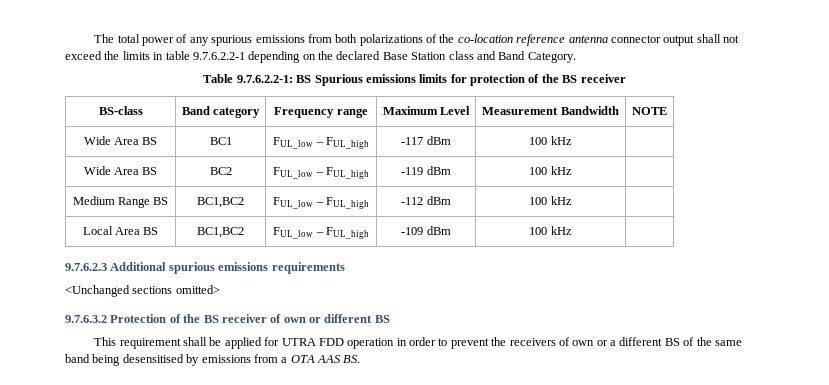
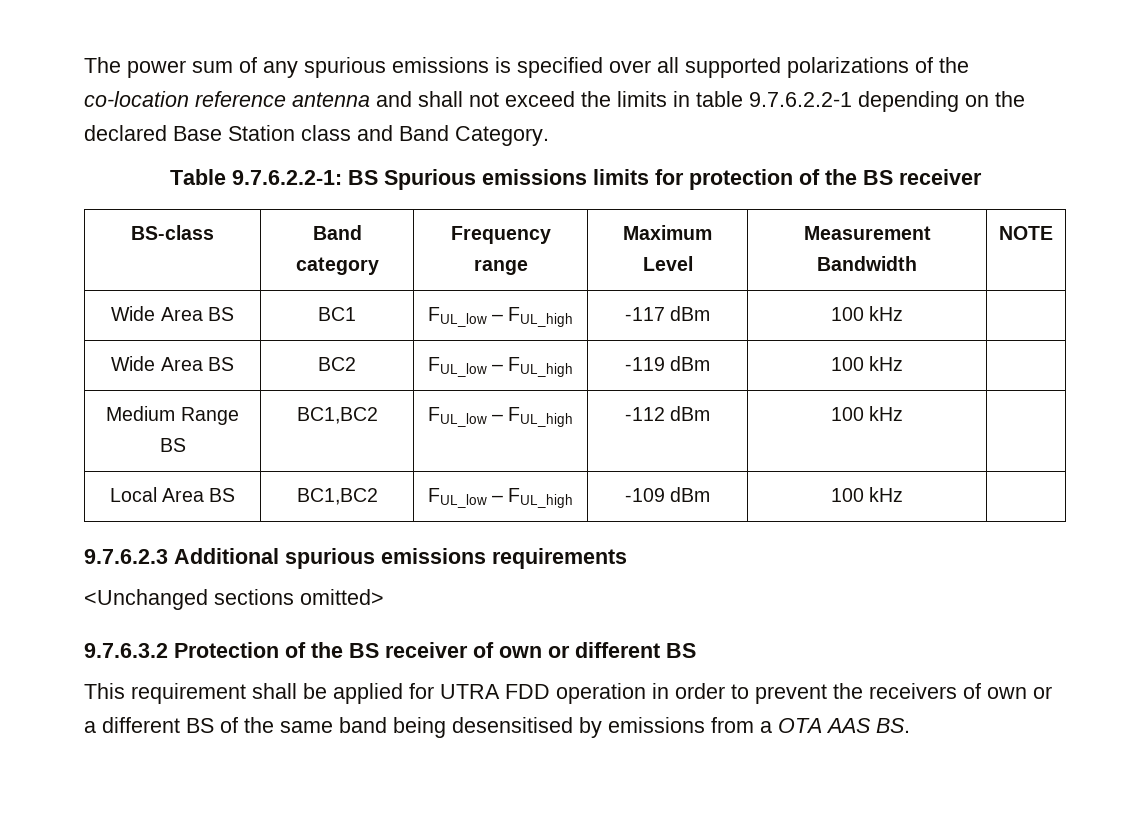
[117,34,175,46] total power -> [127,60,233,78] power sum
[307,34,358,43] from both -> [495,57,781,78] is specified over all supported
[610,35,695,46] connector output -> [376,91,412,107] and

